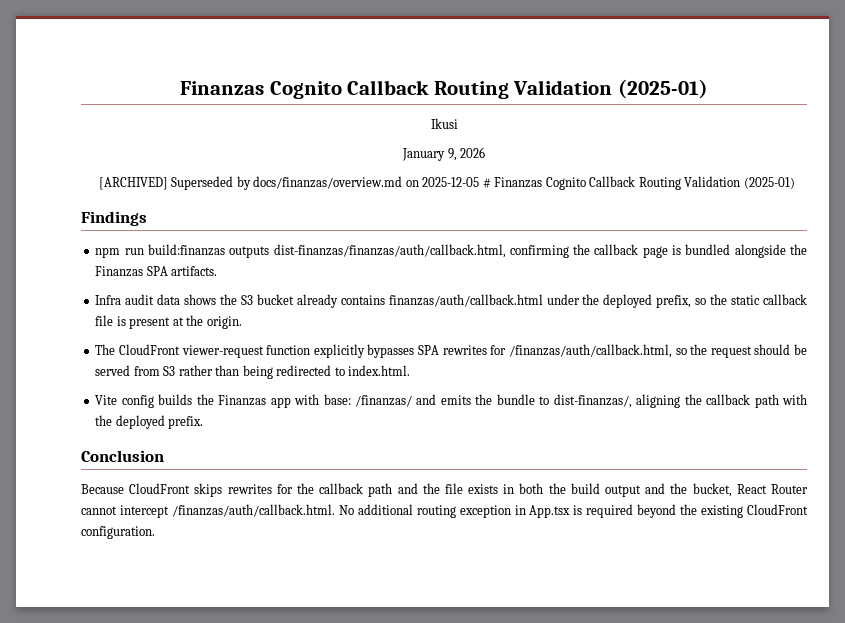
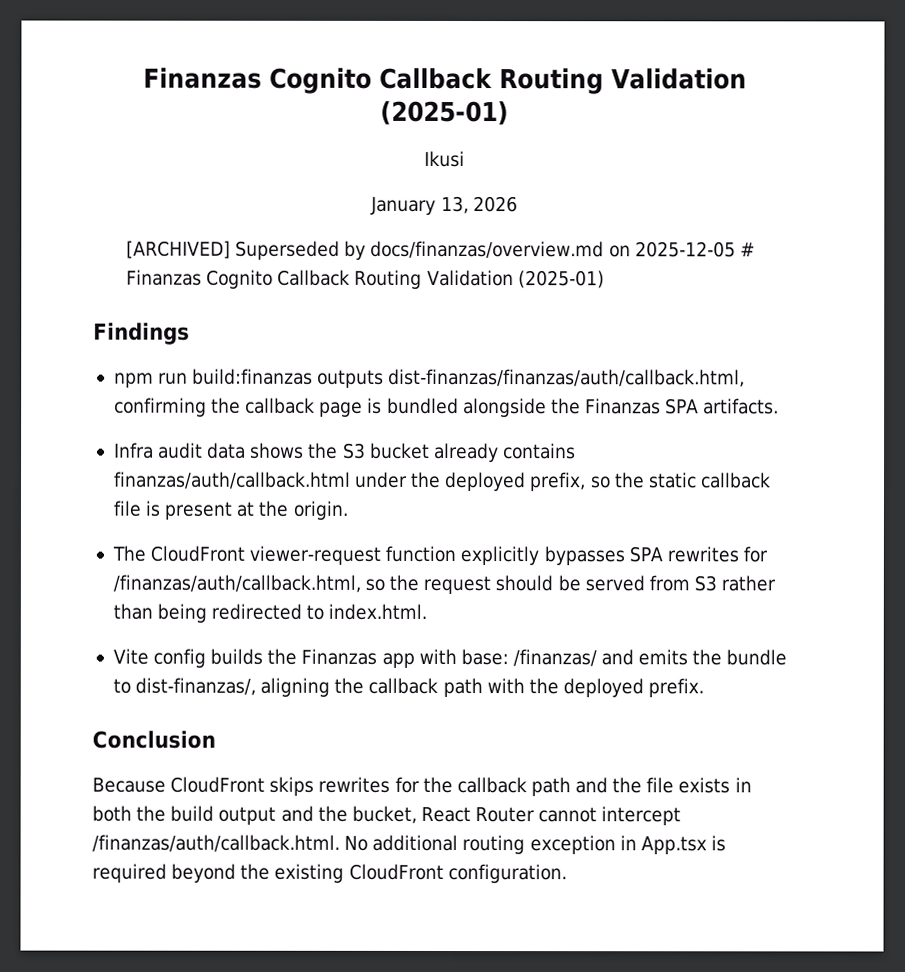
[447,148,457,161] 9, -> [440,195,469,215] 13,

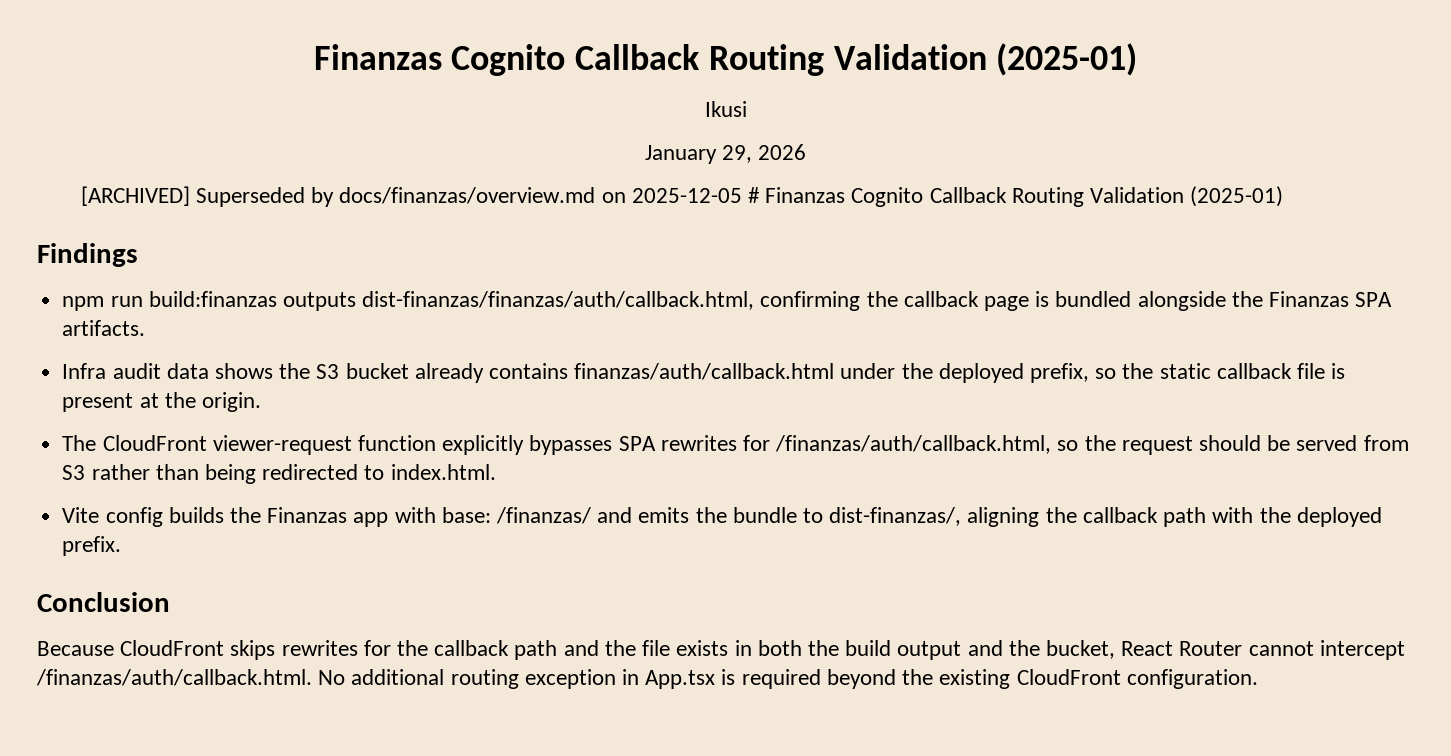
[440,195,469,215] 13, -> [722,145,752,163] 29,

